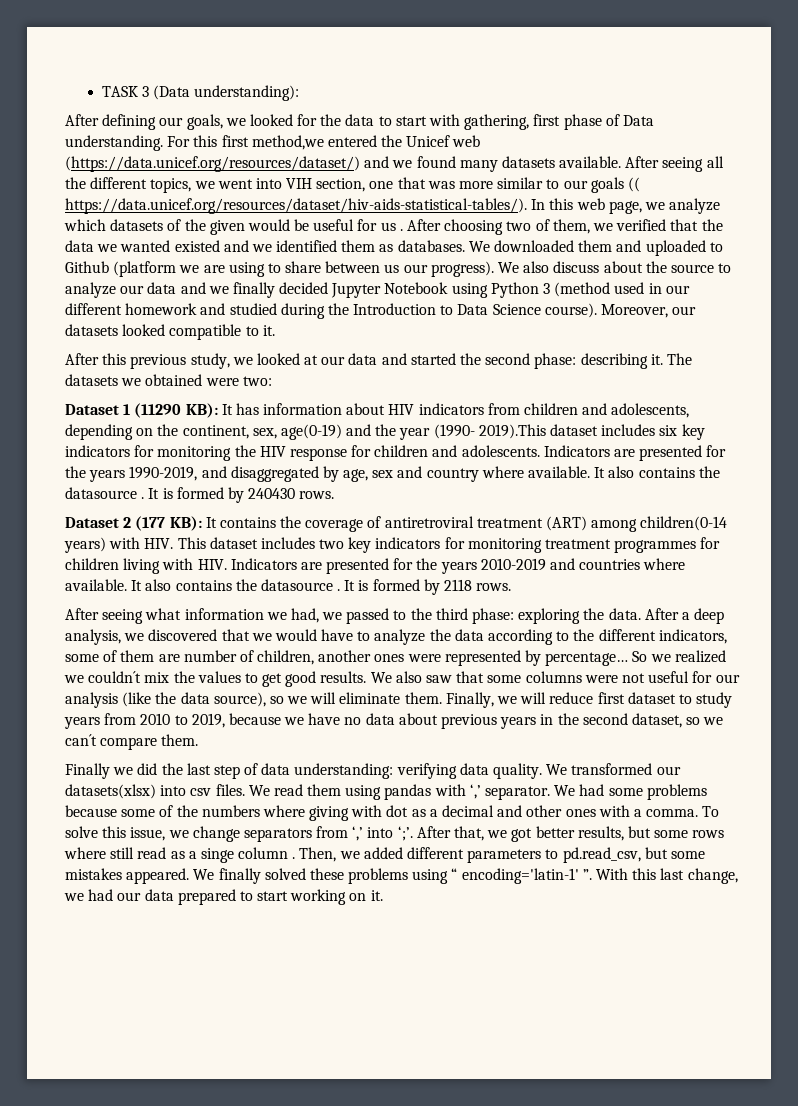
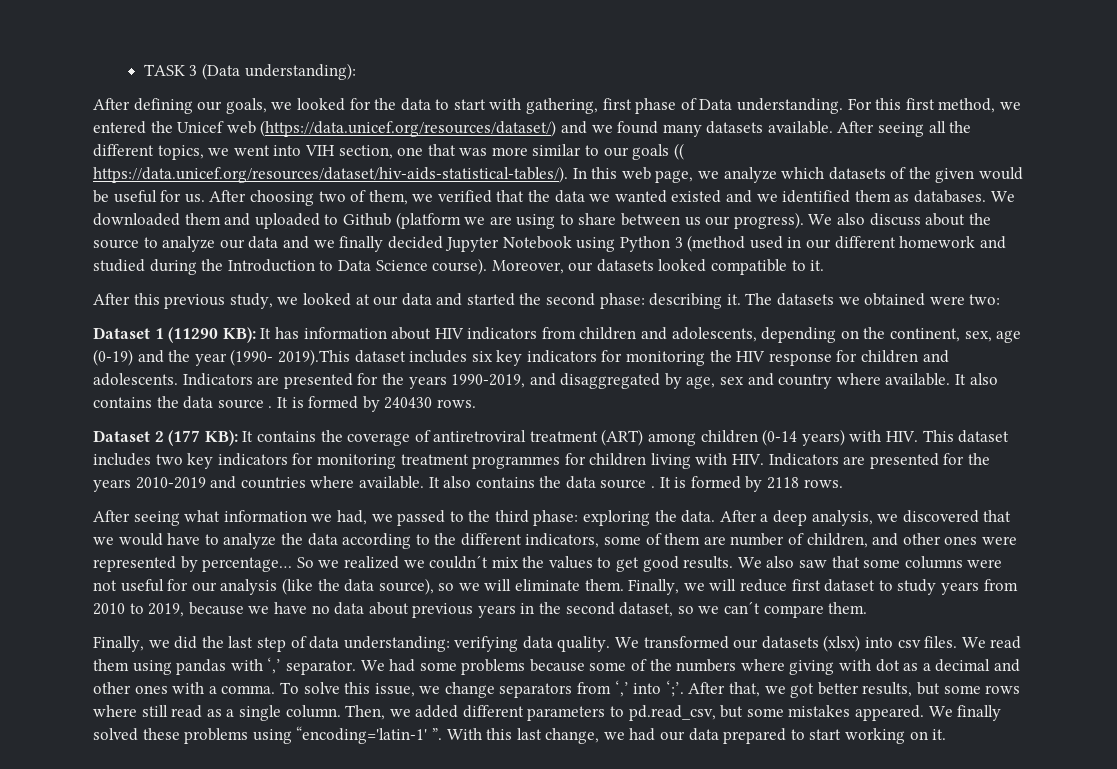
[251,135,324,150] method,we -> [938,98,1021,113] method, we
[380,222,403,231] us . -> [184,194,205,203] us.
[280,424,342,440] age(0-19) -> [996,330,1022,343] [93,349,133,366] age (0-19)
[65,487,137,499] datasource -> [183,396,264,409] data source
[640,516,728,531] children(0-14 -> [700,429,798,446] children (0-14
[260,579,333,591] datasource -> [565,476,647,489] data source
[318,650,372,662] another -> [872,533,941,546] and other
[65,763,110,779] Finally -> [93,636,144,652] Finally,
[65,784,156,799] datasets(xlsx) -> [761,635,861,652] datasets (xlsx)
[200,847,296,863] singe column . -> [238,705,341,721] single column.
[451,868,579,884] “ encoding='latin-1' -> [296,726,428,744] “encoding='latin-1'

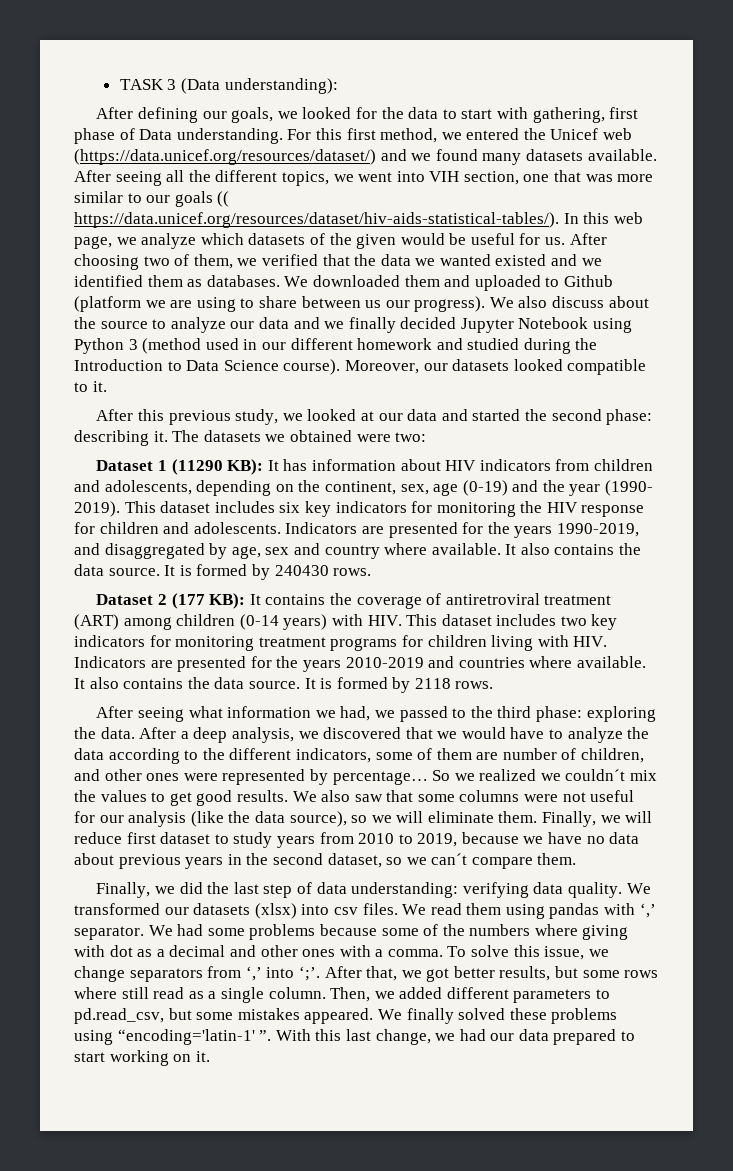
[277,349,350,366] 2019).This -> [74,501,156,517] 2019). This
[217,399,273,409] source . -> [108,568,160,576] source.
[472,456,561,469] programmes -> [330,638,398,651] programs
[600,479,656,489] source . -> [248,681,300,689] source.

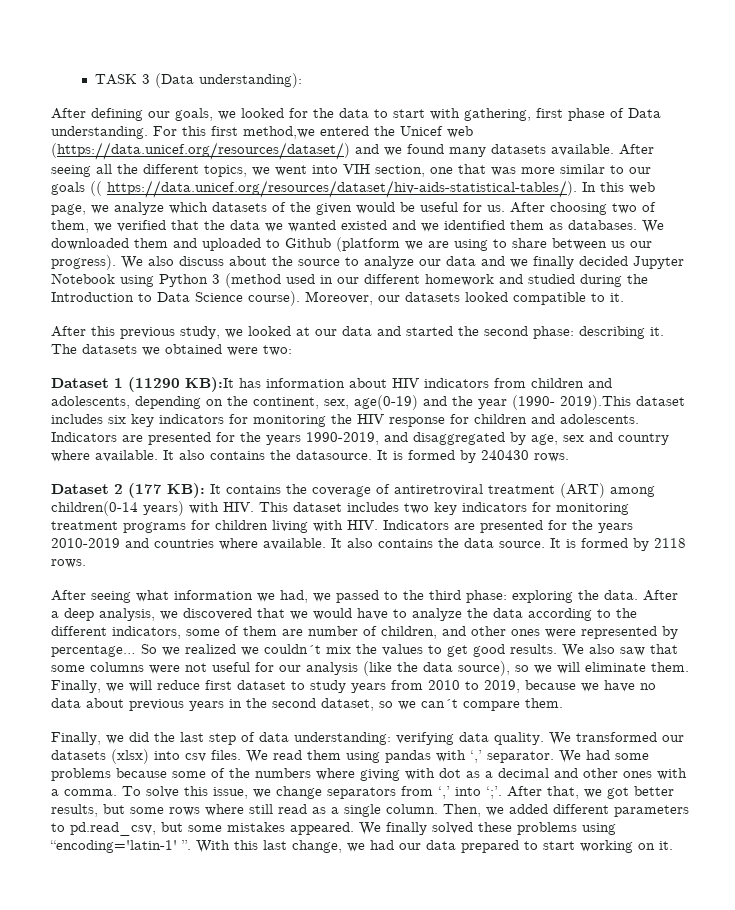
[380,128,462,143] method, we -> [243,126,315,139] method,we
[227,459,279,475] KB): It -> [185,377,234,392] KB):It
[433,480,508,496] age (0-19) -> [354,395,418,410] age(0-19)
[74,501,156,517] 2019). This -> [560,395,631,410] 2019).This
[74,564,160,576] data source. -> [296,450,372,460] datasource.
[176,614,279,630] children (0-14 -> [51,501,138,516] children(0-14

